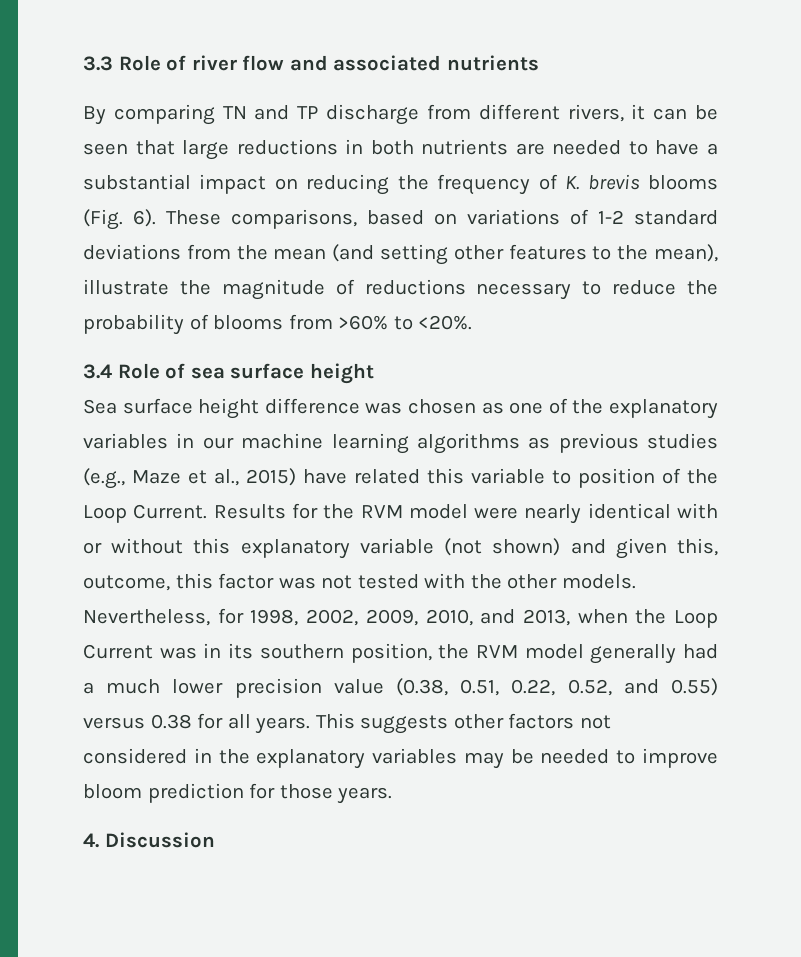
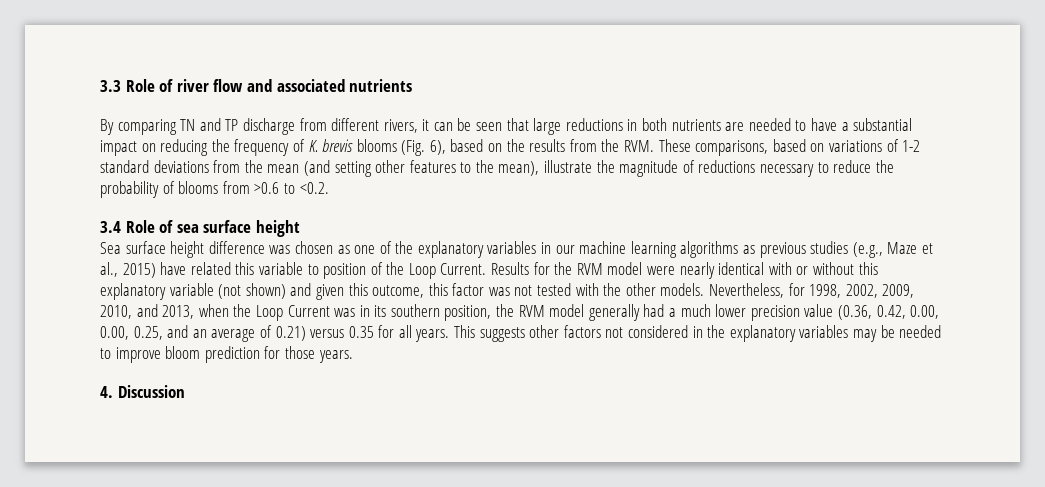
[133,209,156,227] 6). -> [429,139,655,155] 6), based on the results from the RVM.
[338,315,473,330] >60% to <20%. -> [254,182,329,194] >0.6 to <0.2.
[677,538,718,556] this, -> [348,283,368,296] this
[396,678,719,696] [83,714,192,729] (0.38, 0.51, 0.22, 0.52, and 0.55) versus 0.38 -> [837,305,940,320] [100,325,374,342] (0.36, 0.42, 0.00, 0.00, 0.25, and an average of 0.21) versus 0.35

